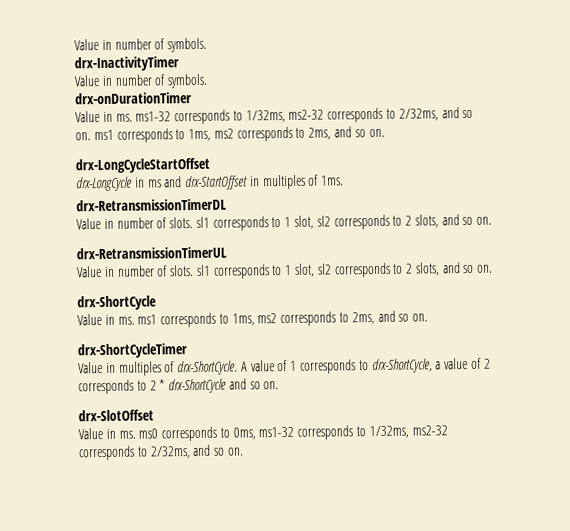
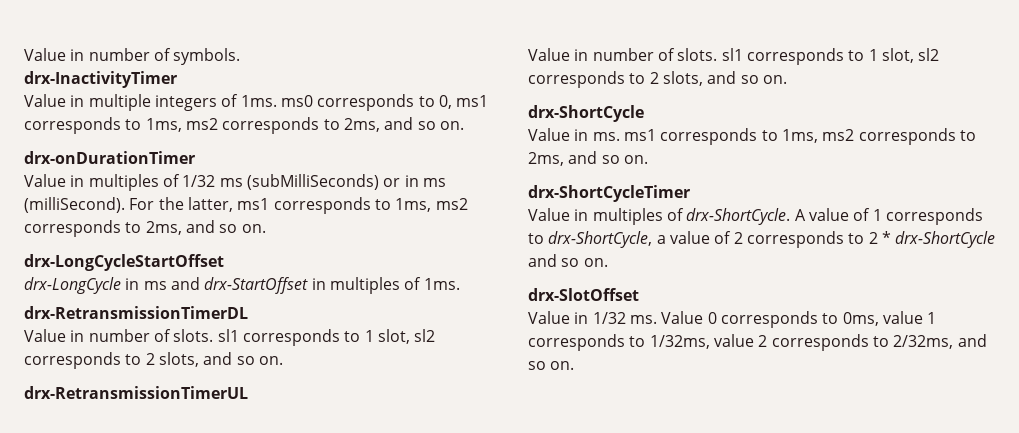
[114,73,209,89] [75,92,192,105] [75,107,474,125] [75,132,91,141] number of symbols. // drx-onDurationTimer // Value in ms. ms1-32 corresponds to 1/32ms, ms2-32 corresponds to 2/32ms, and so on. -> [88,94,489,111] [24,117,464,134] [24,151,195,164] [24,174,446,191] [24,197,233,213] multiple integers of 1ms. ms0 corresponds to 0, ms1 corresponds to 1ms, ms2 corresponds to 2ms, and so on. // drx-onDurationTimer // Value in multiples of 1/32 ms (subMilliSeconds) or in ms (milliSecond). For the latter,
[118,428,159,439] ms. ms0 -> [592,311,717,324] 1/32 ms. Value 0
[258,425,448,440] ms1-32 corresponds to 1/32ms, ms2-32 -> [882,311,937,324] [528,334,768,351] value 1 corresponds to 1/32ms, value 2

